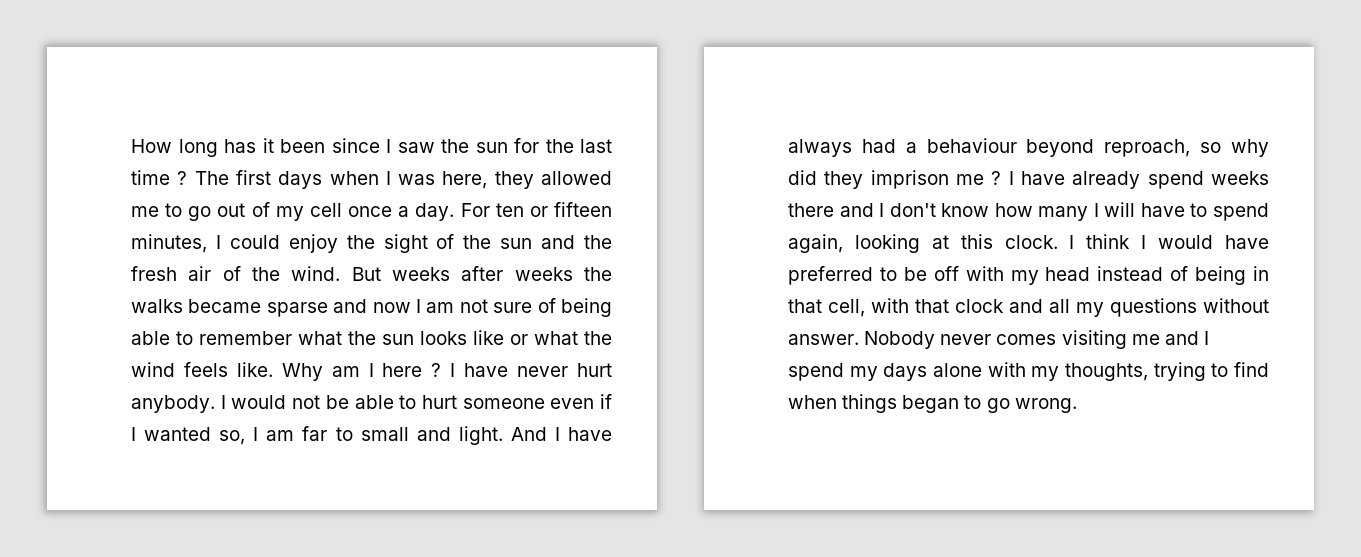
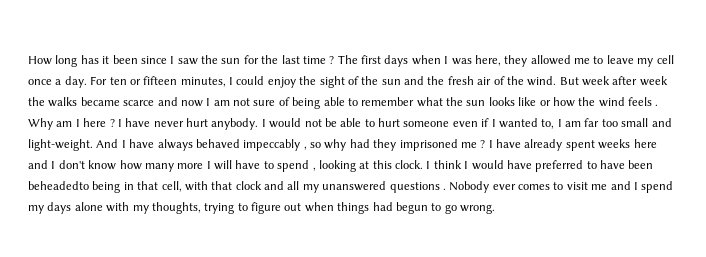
[188,202,270,221] go out of -> [606,55,634,64] leave
[392,266,573,281] weeks after weeks -> [582,76,668,86] week after week
[266,302,328,317] sparse -> [123,100,155,106] scarce
[534,331,578,345] what -> [552,97,575,107] how
[236,362,273,377] like. -> [655,104,659,106] .
[219,430,246,445] so, -> [541,119,555,129] to,
[335,427,353,441] to -> [601,119,618,127] too
[458,426,503,445] light. -> [28,139,93,151] light-weight.
[861,138,1269,157] [788,170,949,189] had a behaviour beyond reproach, so why did they imprison -> [195,139,458,151] behaved impeccably , so why had they imprisoned
[1147,171,1269,189] [788,203,834,217] spend weeks there -> [565,139,657,151] spent weeks here
(1089, 213) none -> [177,163,204,169] more
[788,234,843,253] again, -> [312,167,316,171] ,
[903,266,1189,285] be off with my head instead of -> [600,160,654,169] [28,181,89,190] have been beheadedto
[1110,298,1269,317] [788,330,1127,349] questions without answer. Nobody never comes visiting -> [322,181,588,193] unanswered questions . Nobody ever comes to visit
[1234,362,1269,377] [788,394,960,413] find when things began -> [251,202,428,214] figure out when things had begun

